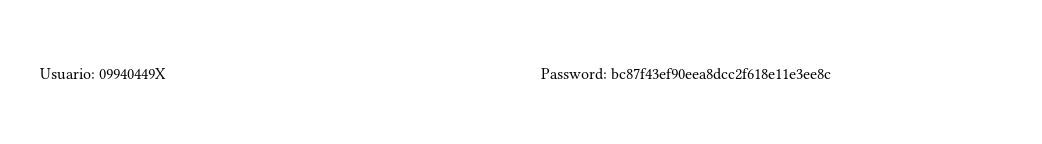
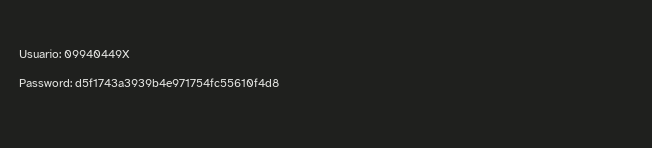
[611,68,832,80] bc87f43ef90eea8dcc2f618e11e3ee8c -> [75,78,280,87] d5f1743a3939b4e971754fc55610f4d8

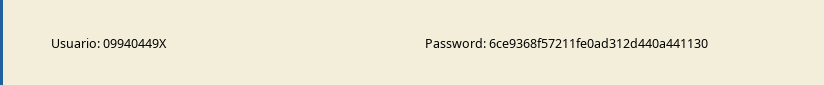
[75,78,280,87] d5f1743a3939b4e971754fc55610f4d8 -> [489,38,709,48] 6ce9368f57211fe0ad312d440a441130

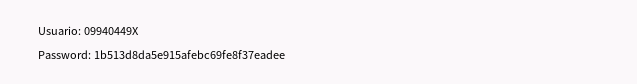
[489,38,709,48] 6ce9368f57211fe0ad312d440a441130 -> [93,50,285,59] 1b513d8da5e915afebc69fe8f37eadee

